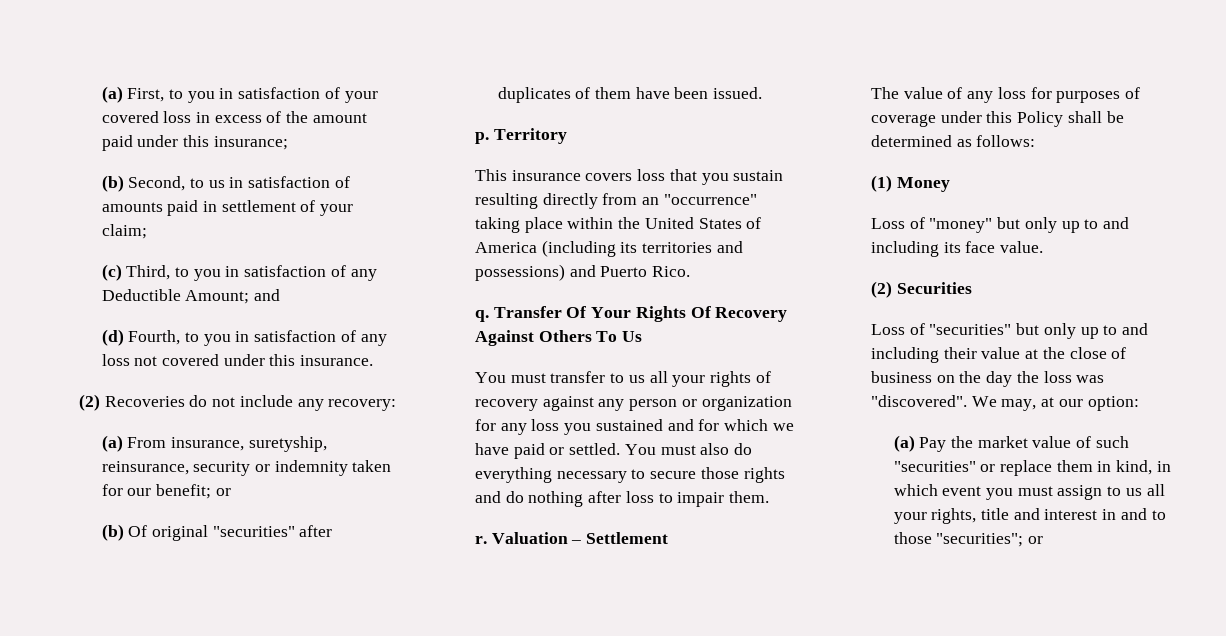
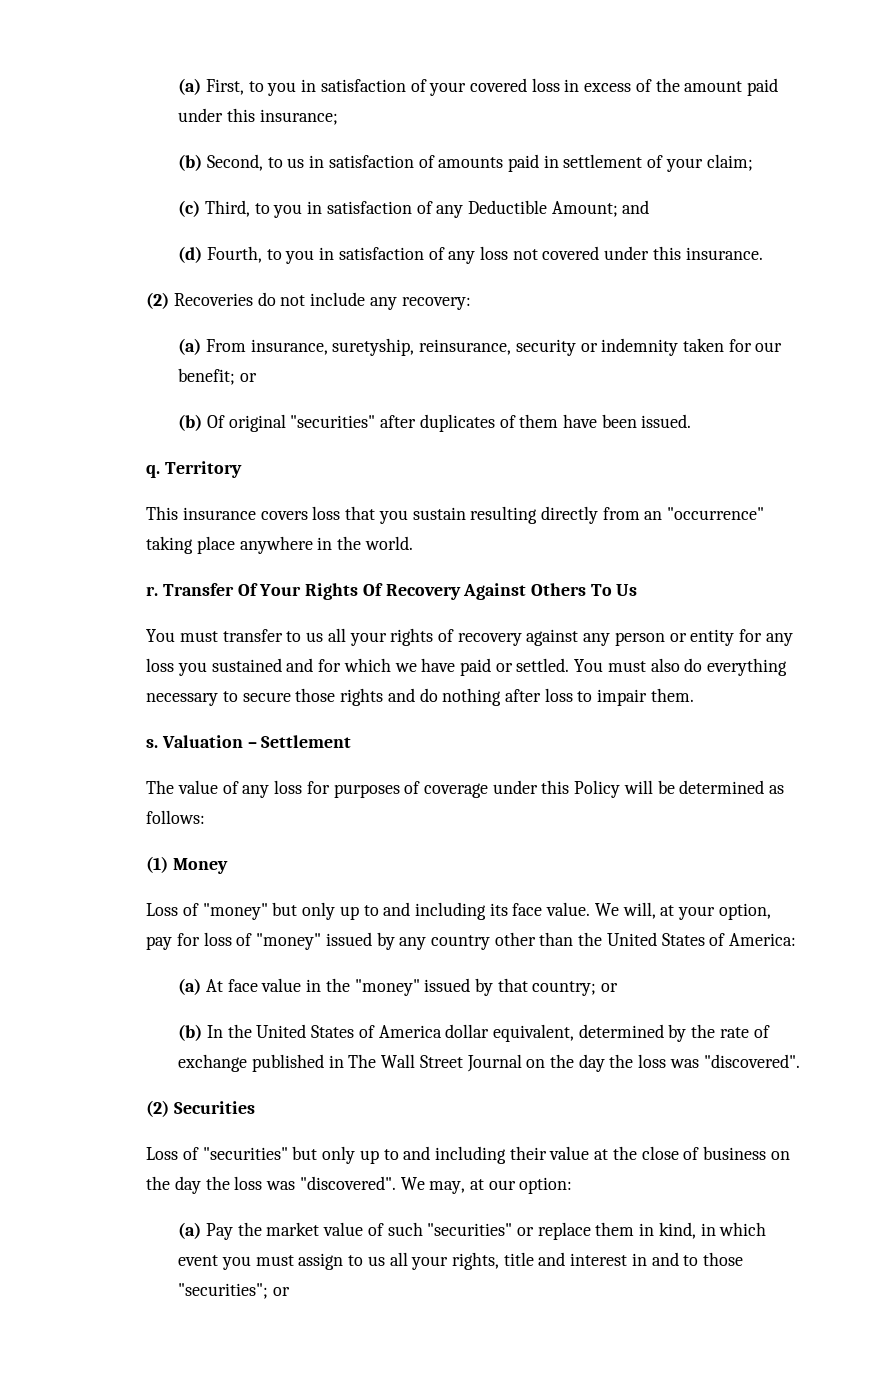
[475,132,490,144] p. -> [146,465,161,478] q.
[567,217,762,229] [475,240,743,257] [475,264,691,281] [475,310,490,322] within the United States of America (including its territories and possessions) and Puerto Rico. // q. -> [239,536,413,554] [146,586,159,596] anywhere in the world. // r.
[701,396,792,411] organization -> [690,629,735,646] entity
[475,536,488,544] r. -> [146,739,159,748] s.
[1067,111,1102,123] shall -> [623,780,653,794] will
(1044, 247) none -> [594,902,771,920] [146,932,797,950] [178,978,619,996] [178,1024,770,1042] [178,1054,800,1072] We will, at your option, pay for loss of "money" issued by any country other than the United States of America: // (a) At face value in the "money" issued by that country; or // (b) In the United States of America dollar equivalent, determined by the rate of exchange published in The Wall Street Journal on the day the loss was "discovered".

